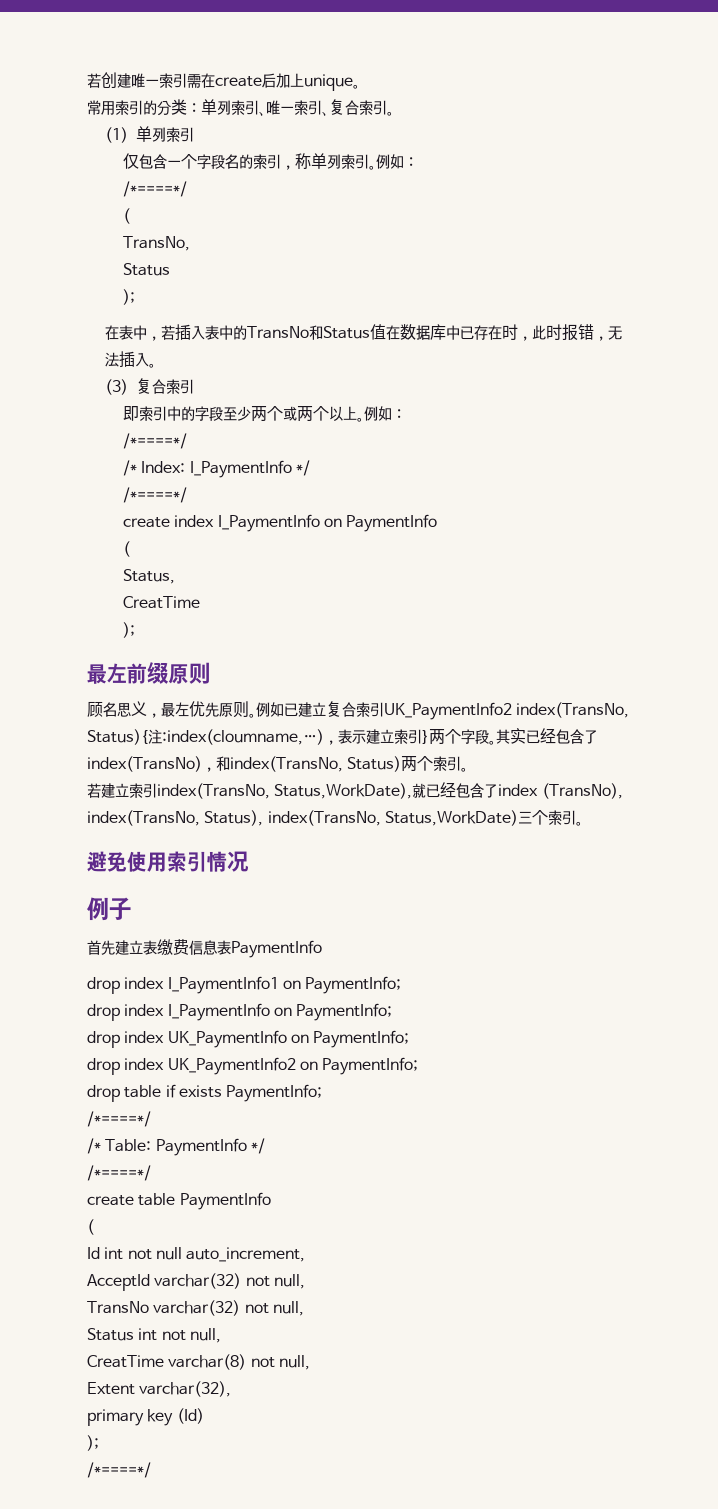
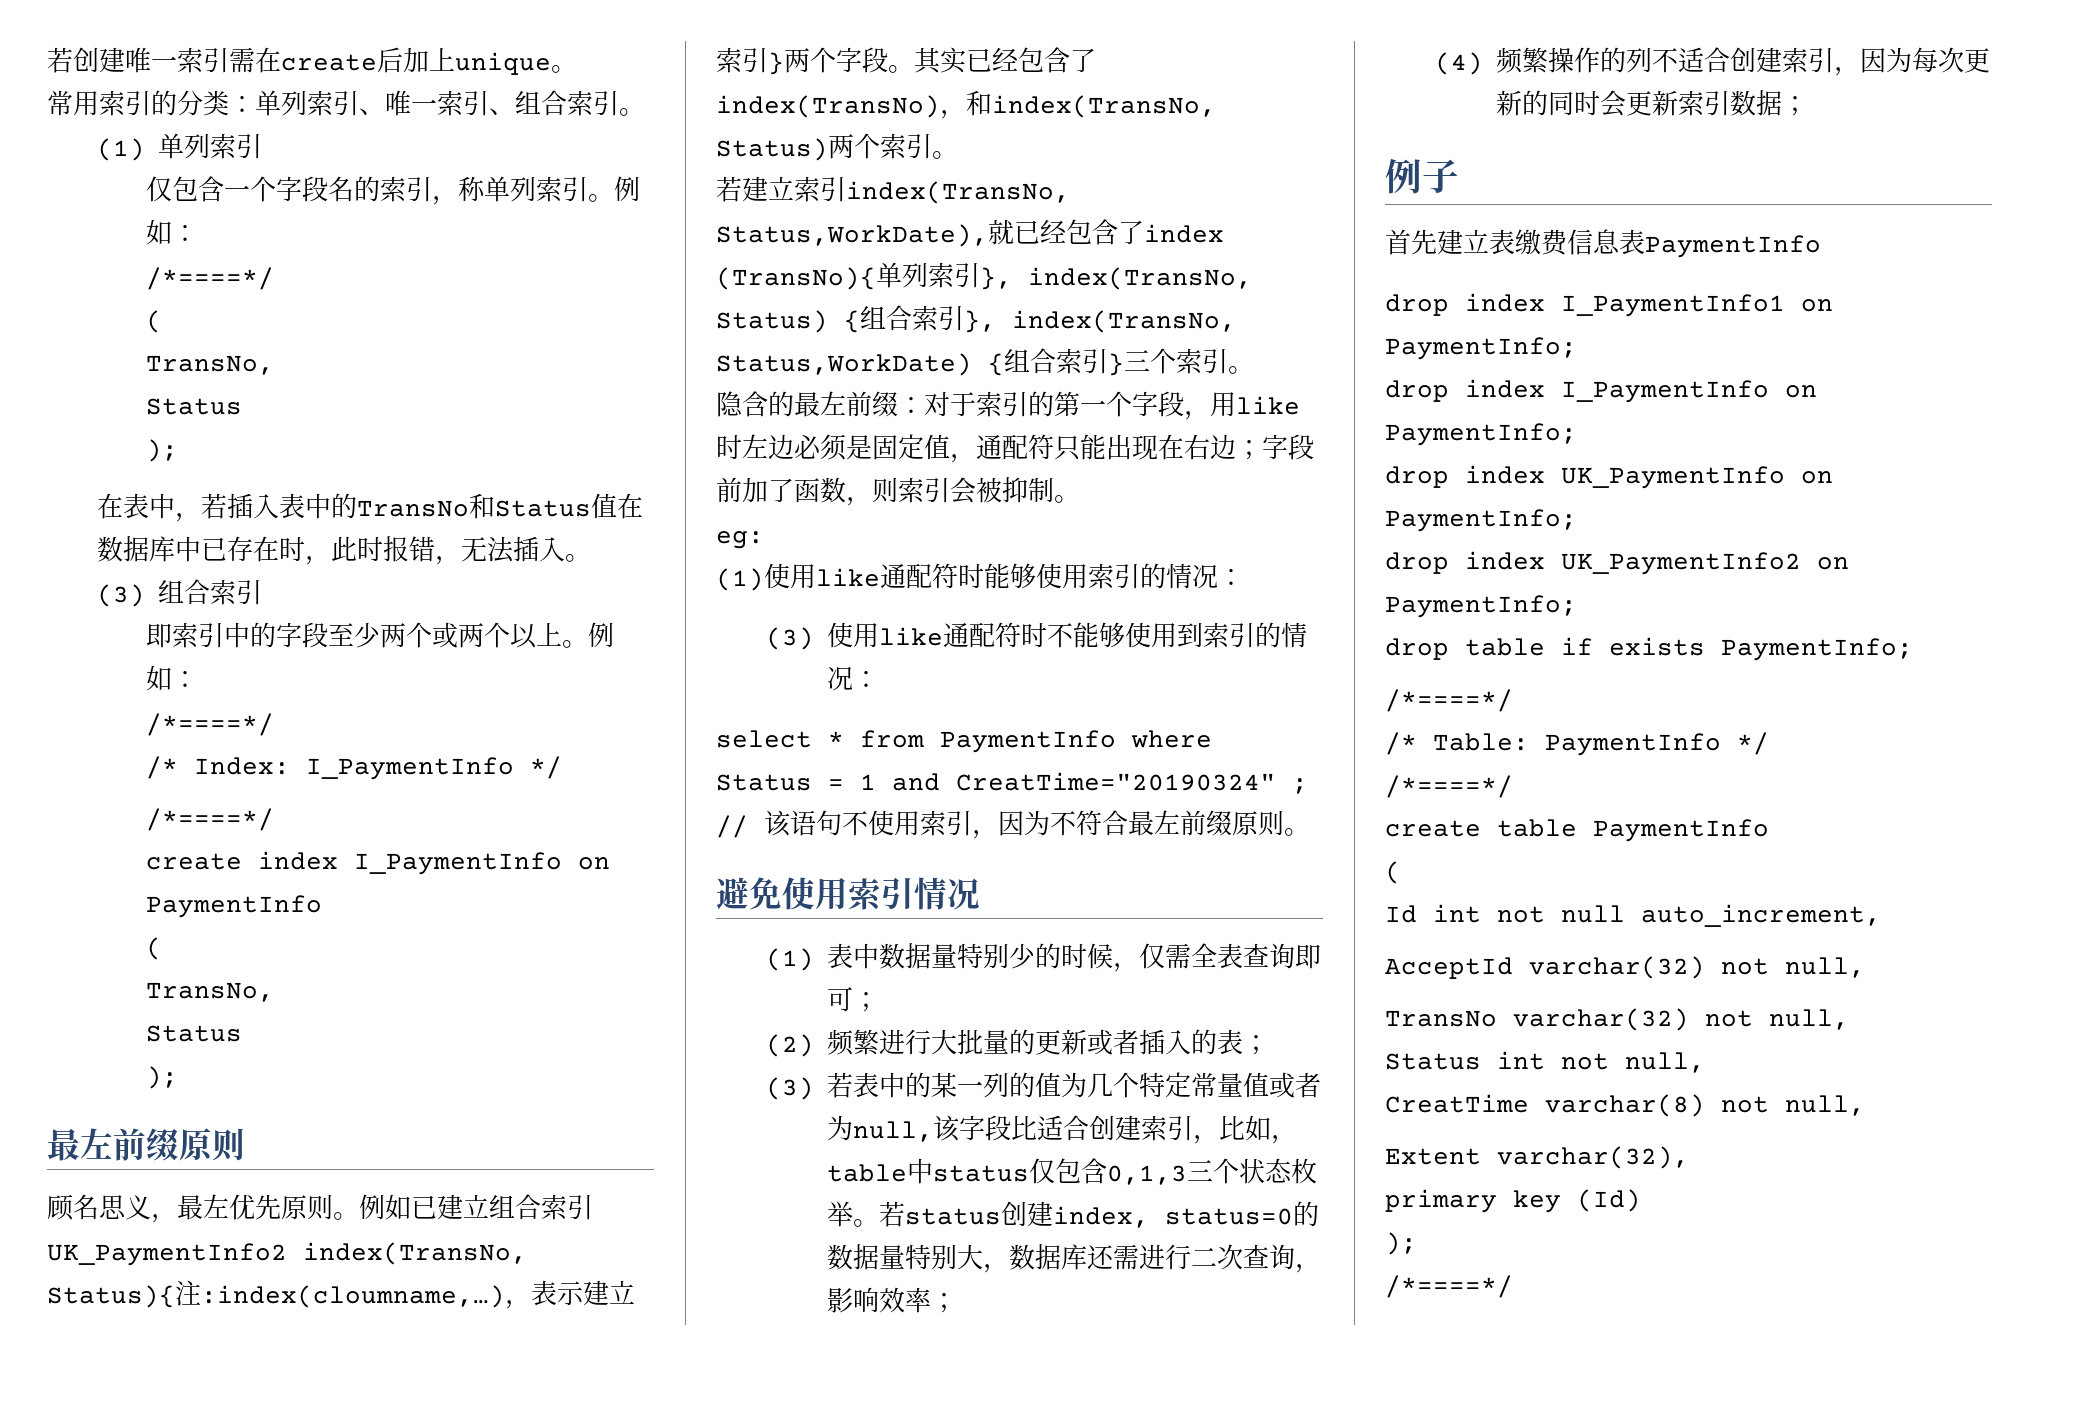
[329,99,345,115] 复 -> [515,90,541,114] 组
[136,378,153,394] 复 -> [157,579,184,603] 组
[123,569,176,584] [123,596,201,609] Status, // CreatTime -> [146,982,275,1002] [146,1025,243,1042] TransNo, // Status
[326,701,342,717] 复 -> [489,1194,515,1218] 组
[541,783,623,799] [87,810,583,826] [87,851,249,872] (TransNo), index(TransNo, Status), index(TransNo, Status,WorkDate)三个索引。 // 避免使用索引情况 -> [716,262,1252,290] [716,305,1236,333] [716,348,1254,376] [716,391,1300,420] [716,434,1314,463] [716,477,1080,506] [716,531,764,549] [716,563,1244,591] [765,622,1307,650] [826,666,879,691] [716,730,1212,753] [716,772,1308,794] [716,810,1310,839] [716,877,980,910] [765,943,1321,972] [826,987,879,1012] [765,1029,1269,1057] [765,1072,1321,1100] [826,1115,1297,1144] [826,1158,1317,1185] [826,1201,1319,1228] [826,1244,1321,1273] [826,1287,957,1313] [1434,47,1990,76] [1495,90,1808,117] (TransNo){单列索引}, index(TransNo, Status) {组合索引}, index(TransNo, Status,WorkDate) {组合索引}三个索引。 // 隐含的最左前缀：对于索引的第一个字段，用like时左边必须是固定值，通配符只能出现在右边；字段前加了函数，则索引会被抑制。 // eg: // (1)使用like通配符时能够使用索引的情况： // (3)使用like通配符时不能够使用到索引的情况： // select * from PaymentInfo where Status = 1 and CreatTime="20190324" ; // 该语句不使用索引，因为不符合最左前缀原则。 // 避免使用索引情况 // (1)表中数据量特别少的时候，仅需全表查询即可； // (2)频繁进行大批量的更新或者插入的表； // (3)若表中的某一列的值为几个特定常量值或者为null,该字段比适合创建索引，比如，table中status仅包含0,1,3三个状态枚举。若status创建index, status=0的数据量特别大，数据库还需进行二次查询，影响效率； // (4)频繁操作的列不适合创建索引，因为每次更新的同时会更新索引数据；

